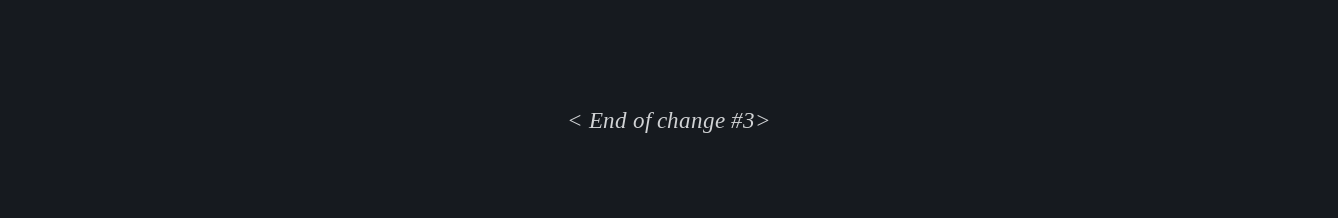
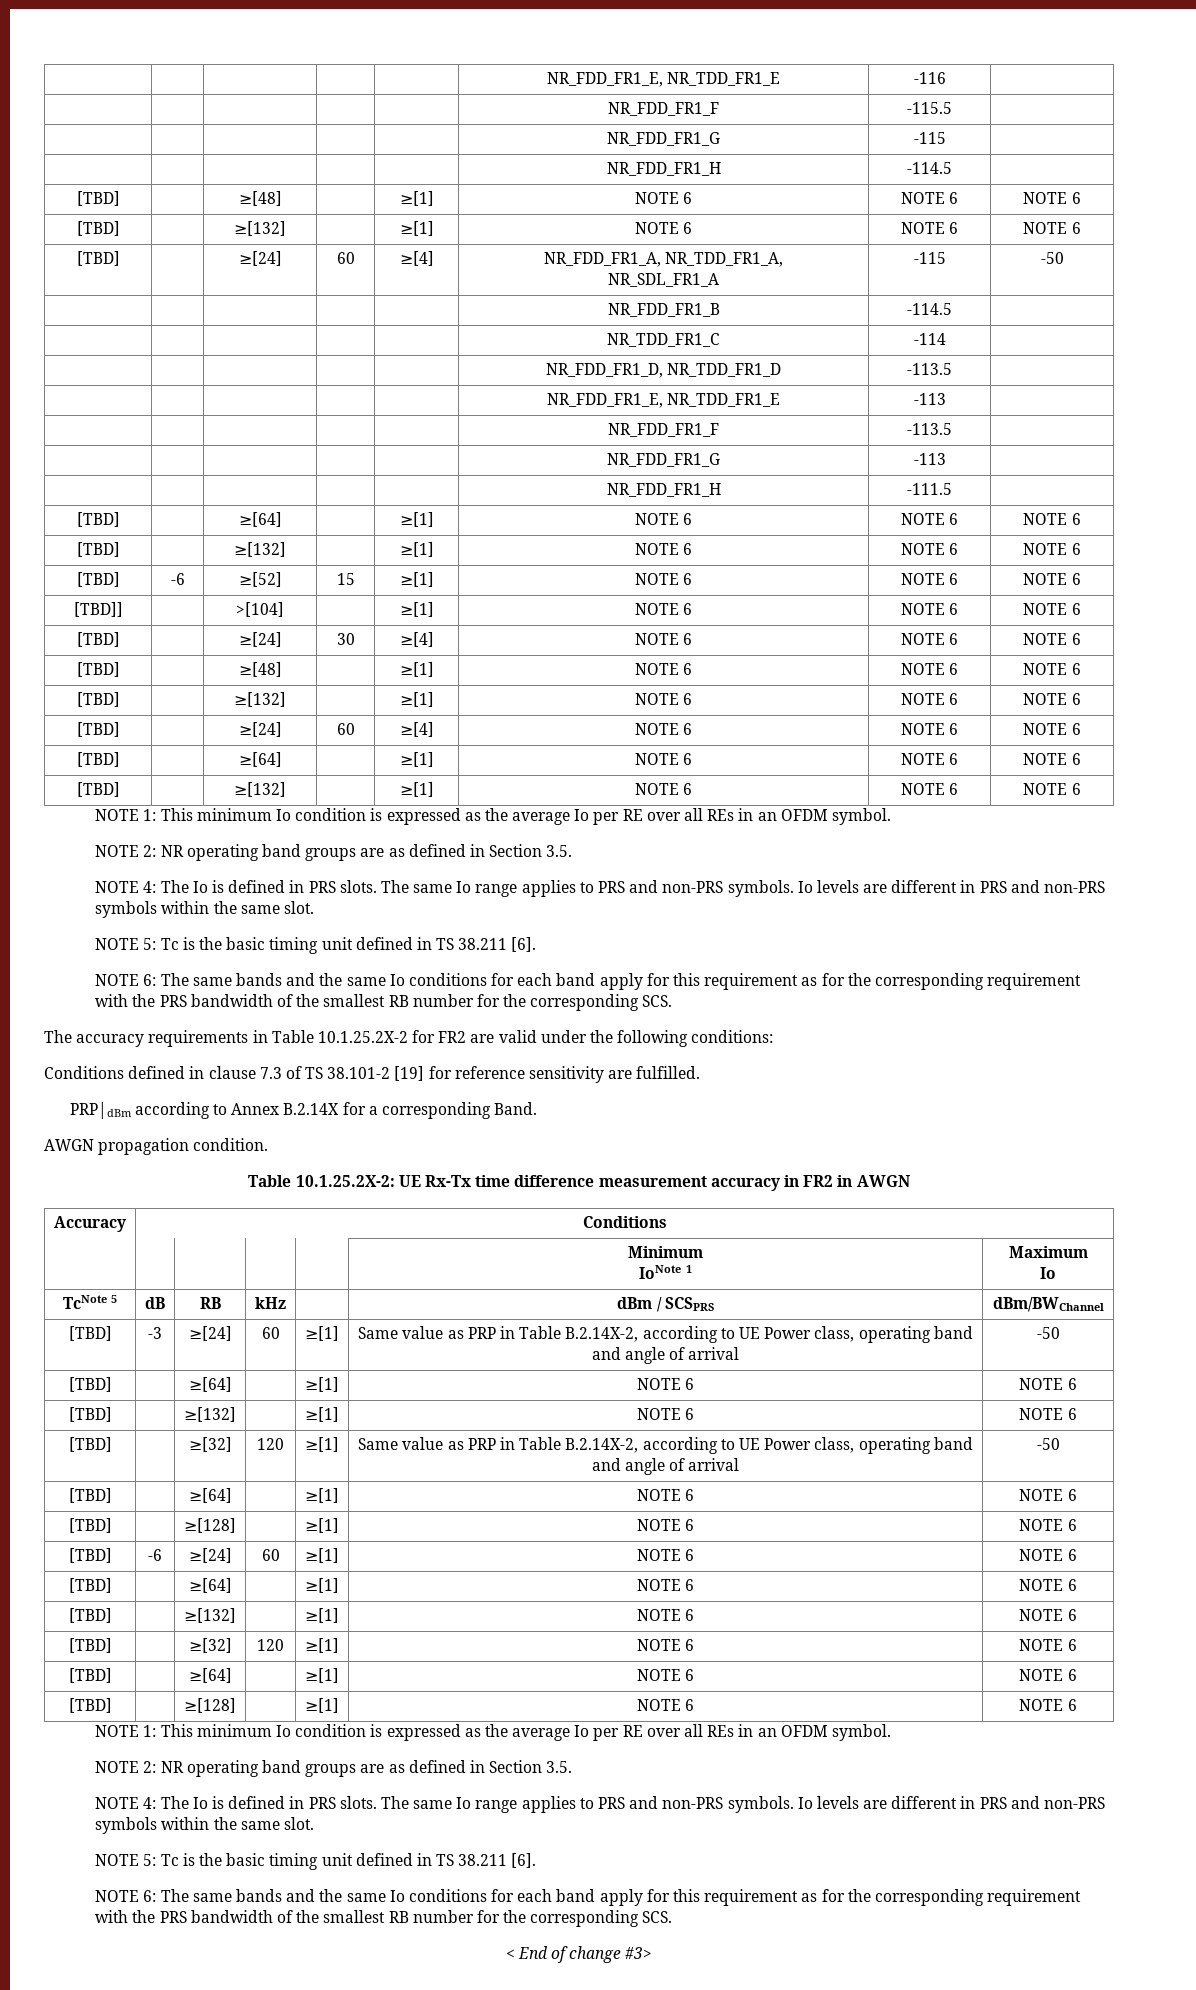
(566, 121) none -> [546,72,781,87] [913,72,946,84] [608,102,719,116] [907,102,952,114] [607,132,720,146] [913,132,946,144] [606,162,721,176] [907,162,952,174] [76,191,120,206] [238,191,282,206] [399,191,434,206] [634,192,693,204] [900,192,959,204] [1023,192,1081,204] [76,221,120,236] [234,221,286,236] [399,221,434,236] [634,222,693,234] [900,222,959,234] [1023,222,1081,234] [76,251,120,266] [238,251,282,266] [336,252,355,264] [399,251,434,266] [543,252,784,267] [608,273,719,287] [913,252,946,264] [1040,252,1064,264] [607,303,720,317] [907,303,952,315] [607,333,720,347] [913,333,946,345] [545,363,782,378] [907,363,952,375] [546,393,781,408] [913,393,946,405] [608,423,719,437] [907,423,952,435] [607,453,720,467] [913,453,946,465] [606,483,721,497] [907,483,952,495] [76,512,120,527] [238,512,282,527] [399,512,434,527] [634,513,693,525] [900,513,959,525] [1023,513,1081,525] [76,542,120,557] [234,542,286,557] [399,542,434,557] [634,543,693,555] [900,543,959,555] [1023,543,1081,555] [76,572,120,587] [170,573,185,585] [238,572,282,587] [336,573,355,585] [399,572,434,587] [634,573,693,585] [900,573,959,585] [1023,573,1081,585] [73,602,123,617] [236,602,284,617] [399,602,434,617] [634,603,693,615] [900,603,959,615] [1023,603,1081,615] [76,632,120,647] [238,632,282,647] [336,633,355,645] [399,632,434,647] [634,633,693,645] [900,633,959,645] [1023,633,1081,645] [76,662,120,677] [238,662,282,677] [399,662,434,677] [634,663,693,675] [900,663,959,675] [1023,663,1081,675] [76,692,120,707] [234,692,286,707] [399,692,434,707] [634,693,693,705] [900,693,959,705] [1023,693,1081,705] [76,722,120,737] [238,722,282,737] [336,723,355,735] [399,722,434,737] [634,723,693,735] [900,723,959,735] [1023,723,1081,735] [76,752,120,767] [238,752,282,767] [399,752,434,767] [634,753,693,765] [900,753,959,765] [1023,753,1081,765] [76,782,120,797] [234,782,286,797] [399,782,434,797] [634,783,693,795] [900,783,959,795] [1023,783,1081,795] [95,808,891,825] [95,844,573,861] [95,880,1106,897] [95,901,314,918] [95,937,537,954] [95,973,1082,990] [95,994,673,1011] [44,1030,774,1047] [44,1066,701,1083] [69,1102,538,1119] [44,1138,269,1155] [248,1175,910,1191] [54,1216,126,1232] [582,1216,667,1228] [628,1246,703,1258] [639,1265,692,1279] [1008,1246,1088,1258] [1040,1267,1056,1279] [62,1295,118,1309] [145,1297,165,1309] [199,1297,221,1309] [255,1297,286,1309] [617,1297,714,1312] [992,1297,1104,1312] [68,1326,112,1341] [148,1327,162,1339] [188,1326,232,1341] [261,1327,280,1339] [305,1326,339,1341] [358,1326,973,1343] [591,1347,740,1364] [1036,1327,1060,1339] [68,1377,112,1392] [188,1377,232,1392] [305,1377,339,1392] [636,1378,695,1390] [1019,1378,1077,1390] [68,1407,112,1422] [184,1407,236,1422] [305,1407,339,1422] [636,1408,695,1420] [1019,1408,1077,1420] [68,1437,112,1452] [188,1437,232,1452] [257,1438,284,1450] [305,1437,339,1452] [358,1437,973,1454] [591,1458,740,1475] [1036,1438,1060,1450] [68,1488,112,1503] [188,1488,232,1503] [305,1488,339,1503] [636,1489,695,1501] [1019,1489,1077,1501] [68,1518,112,1533] [184,1518,236,1533] [305,1518,339,1533] [636,1519,695,1531] [1019,1519,1077,1531] [68,1548,112,1563] [148,1549,162,1561] [188,1548,232,1563] [261,1549,280,1561] [305,1548,339,1563] [636,1549,695,1561] [1019,1549,1077,1561] [68,1578,112,1593] [188,1578,232,1593] [305,1578,339,1593] [636,1579,695,1591] [1019,1579,1077,1591] [68,1608,112,1623] [184,1608,236,1623] [305,1608,339,1623] [636,1609,695,1621] [1019,1609,1077,1621] [68,1638,112,1653] [188,1638,232,1653] [257,1639,284,1651] [305,1638,339,1653] [636,1639,695,1651] [1019,1639,1077,1651] [68,1668,112,1683] [188,1668,232,1683] [305,1668,339,1683] [636,1669,695,1681] [1019,1669,1077,1681] [68,1698,112,1713] [184,1698,236,1713] [305,1698,339,1713] [636,1699,695,1711] [1019,1699,1077,1711] [95,1724,891,1741] [95,1760,573,1777] [95,1796,1106,1813] [95,1817,314,1834] [95,1853,537,1870] [95,1889,1082,1906] [95,1910,673,1927] | | | | | NR_FDD_FR1_E, NR_TDD_FR1_E | -116 | // | | | | | NR_FDD_FR1_F | -115.5 | // | | | | | NR_FDD_FR1_G | -115 | // | | | | | NR_FDD_FR1_H | -114.5 | // [TBD] | | ≥[48] | | ≥[1] | NOTE 6 | NOTE 6 | NOTE 6 // [TBD] | | ≥[132] | | ≥[1] | NOTE 6 | NOTE 6 | NOTE 6 // [TBD] | | ≥[24] | 60 | ≥[4] | NR_FDD_FR1_A, NR_TDD_FR1_A, // NR_SDL_FR1_A | -115 | -50 // | | | | | NR_FDD_FR1_B | -114.5 | // | | | | | NR_TDD_FR1_C | -114 | // | | | | | NR_FDD_FR1_D, NR_TDD_FR1_D | -113.5 | // | | | | | NR_FDD_FR1_E, NR_TDD_FR1_E | -113 | // | | | | | NR_FDD_FR1_F | -113.5 | // | | | | | NR_FDD_FR1_G | -113 | // | | | | | NR_FDD_FR1_H | -111.5 | // [TBD] | | ≥[64] | | ≥[1] | NOTE 6 | NOTE 6 | NOTE 6 // [TBD] | | ≥[132] | | ≥[1] | NOTE 6 | NOTE 6 | NOTE 6 // [TBD] | -6 | ≥[52] | 15 | ≥[1] | NOTE 6 | NOTE 6 | NOTE 6 // [TBD]] | | >[104] | | ≥[1] | NOTE 6 | NOTE 6 | NOTE 6 // [TBD] | | ≥[24] | 30 | ≥[4] | NOTE 6 | NOTE 6 | NOTE 6 // [TBD] | | ≥[48] | | ≥[1] | NOTE 6 | NOTE 6 | NOTE 6 // [TBD] | | ≥[132] | | ≥[1] | NOTE 6 | NOTE 6 | NOTE 6 // [TBD] | | ≥[24] | 60 | ≥[4] | NOTE 6 | NOTE 6 | NOTE 6 // [TBD] | | ≥[64] | | ≥[1] | NOTE 6 | NOTE 6 | NOTE 6 // [TBD] | | ≥[132] | | ≥[1] | NOTE 6 | NOTE 6 | NOTE 6 // NOTE 1: This minimum Io condition is expressed as the average Io per RE over all REs in an OFDM symbol. // NOTE 2: NR operating band groups are as defined in Section 3.5. // NOTE 4: The Io is defined in PRS slots. The same Io range applies to PRS and non-PRS symbols. Io levels are different in PRS and non-PRS symbols within the same slot. // NOTE 5: Tc is the basic timing unit defined in TS 38.211 [6]. // NOTE 6: The same bands and the same Io conditions for each band apply for this requirement as for the corresponding requirement with the PRS bandwidth of the smallest RB number for the corresponding SCS. // The accuracy requirements in Table 10.1.25.2X-2 for FR2 are valid under the following conditions: // Conditions defined in clause 7.3 of TS 38.101-2 [19] for reference sensitivity are fulfilled. // PRP|dBm according to Annex B.2.14X for a corresponding Band. // AWGN propagation condition. // Table 10.1.25.2X-2: UE Rx-Tx time difference measurement accuracy in FR2 in AWGN // Accuracy | Conditions // | | | | | Minimum // IoNote 1 | Maximum // Io // TcNote 5 | dB | RB | kHz | | dBm / SCSPRS | dBm/BWChannel // [TBD] | -3 | ≥[24] | 60 | ≥[1] | Same value as PRP in Table B.2.14X-2, according to UE Power class, operating band and angle of arrival | -50 // [TBD] | | ≥[64] | | ≥[1] | NOTE 6 | NOTE 6 // [TBD] | | ≥[132] | | ≥[1] | NOTE 6 | NOTE 6 // [TBD] | | ≥[32] | 120 | ≥[1] | Same value as PRP in Table B.2.14X-2, according to UE Power class, operating band and angle of arrival | -50 // [TBD] | | ≥[64] | | ≥[1] | NOTE 6 | NOTE 6 // [TBD] | | ≥[128] | | ≥[1] | NOTE 6 | NOTE 6 // [TBD] | -6 | ≥[24] | 60 | ≥[1] | NOTE 6 | NOTE 6 // [TBD] | | ≥[64] | | ≥[1] | NOTE 6 | NOTE 6 // [TBD] | | ≥[132] | | ≥[1] | NOTE 6 | NOTE 6 // [TBD] | | ≥[32] | 120 | ≥[1] | NOTE 6 | NOTE 6 // [TBD] | | ≥[64] | | ≥[1] | NOTE 6 | NOTE 6 // [TBD] | | ≥[128] | | ≥[1] | NOTE 6 | NOTE 6 // NOTE 1: This minimum Io condition is expressed as the average Io per RE over all REs in an OFDM symbol. // NOTE 2: NR operating band groups are as defined in Section 3.5. // NOTE 4: The Io is defined in PRS slots. The same Io range applies to PRS and non-PRS symbols. Io levels are different in PRS and non-PRS symbols within the same slot. // NOTE 5: Tc is the basic timing unit defined in TS 38.211 [6]. // NOTE 6: The same bands and the same Io conditions for each band apply for this requirement as for the corresponding requirement with the PRS bandwidth of the smallest RB number for the corresponding SCS. //

